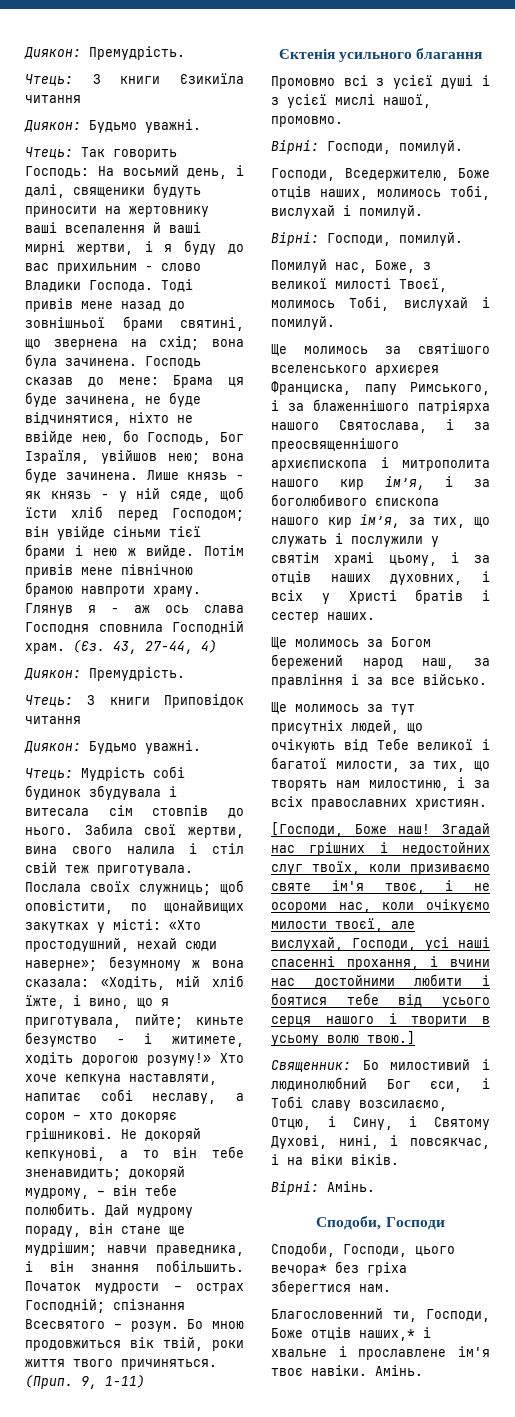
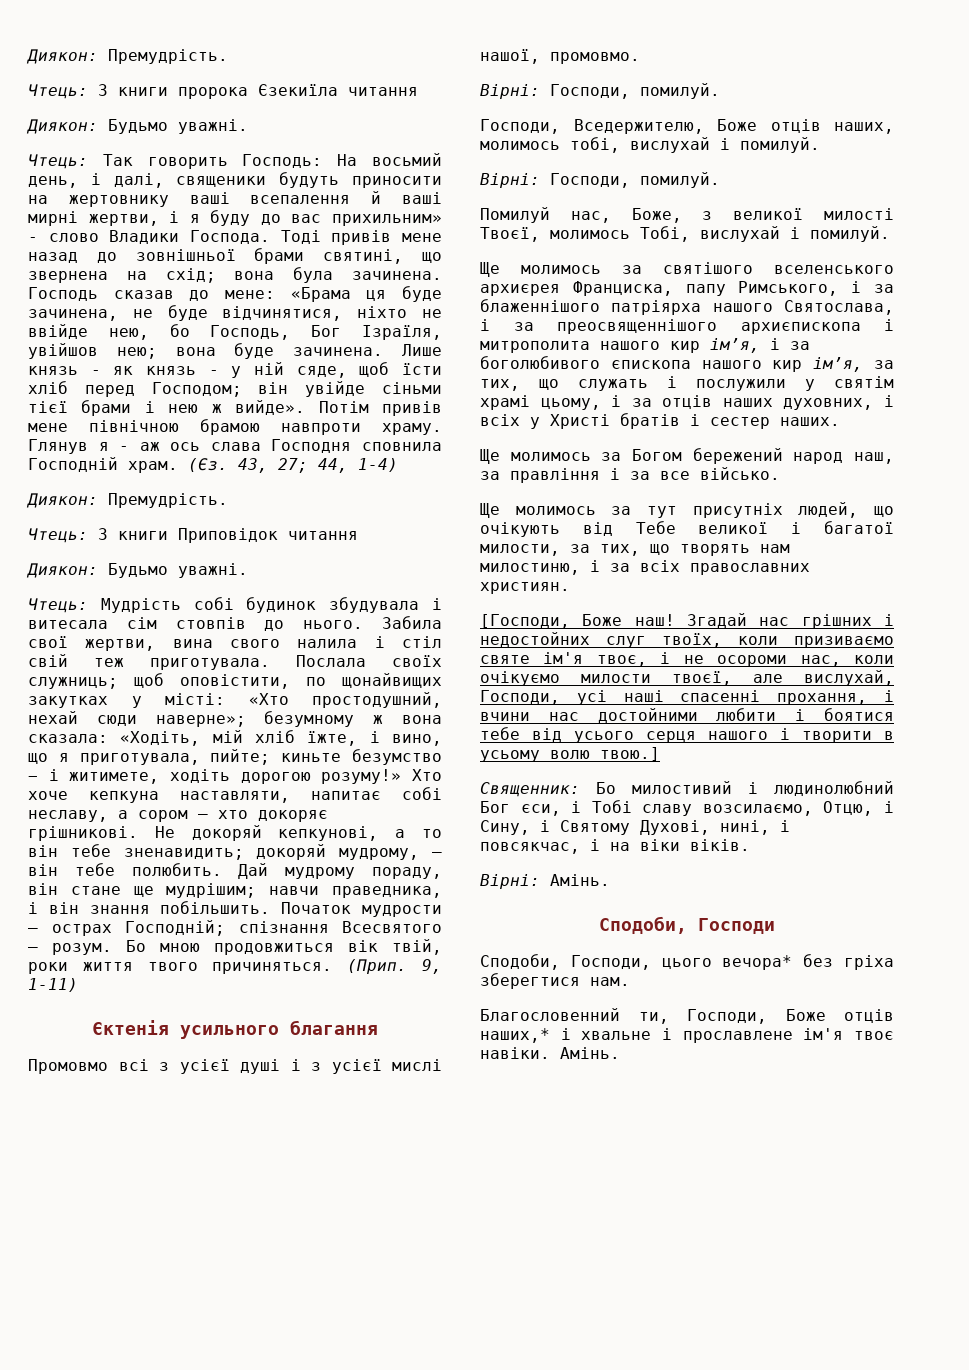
[24,46,185,60] [25,73,244,86] Диякон: Премудрість. // Чтець: З книги Єзикиїла -> [26,49,228,64] [28,84,338,99] Диякон: Премудрість. // Чтець: З книги пророка Єзекиїла
[57,263,137,274] прихильним -> [332,214,442,226] прихильним»
[173,375,214,388] Брама -> [290,287,351,302] «Брама
[145,545,194,558] вийде. -> [235,400,306,415] вийде».
[145,640,217,654] 27-44, 4) -> [278,458,398,473] 27; 44, 1-4)

